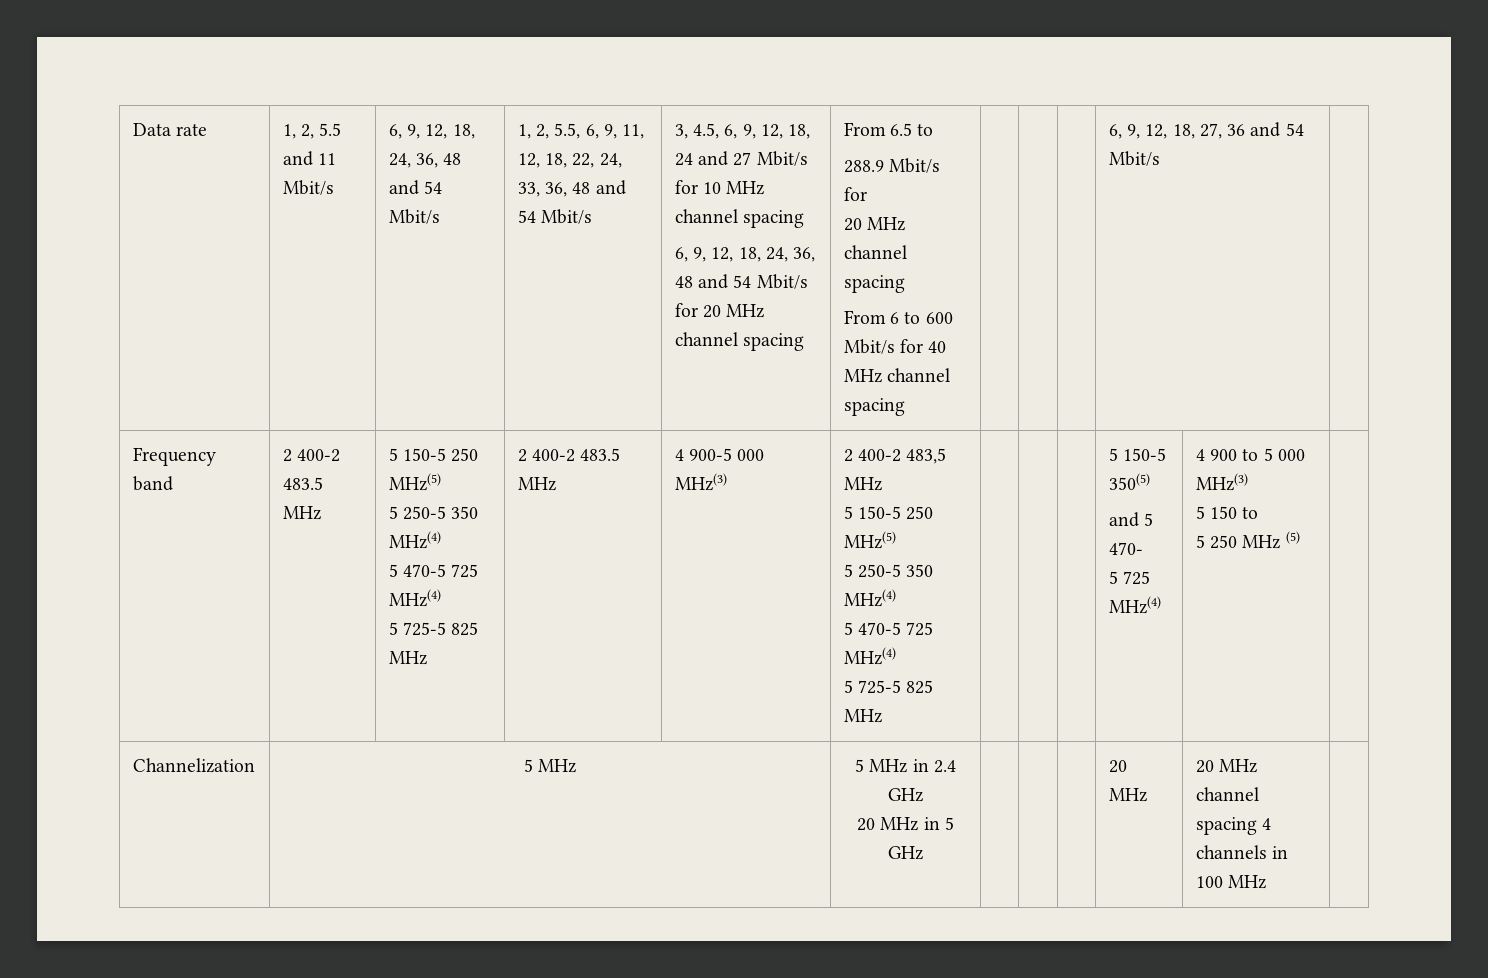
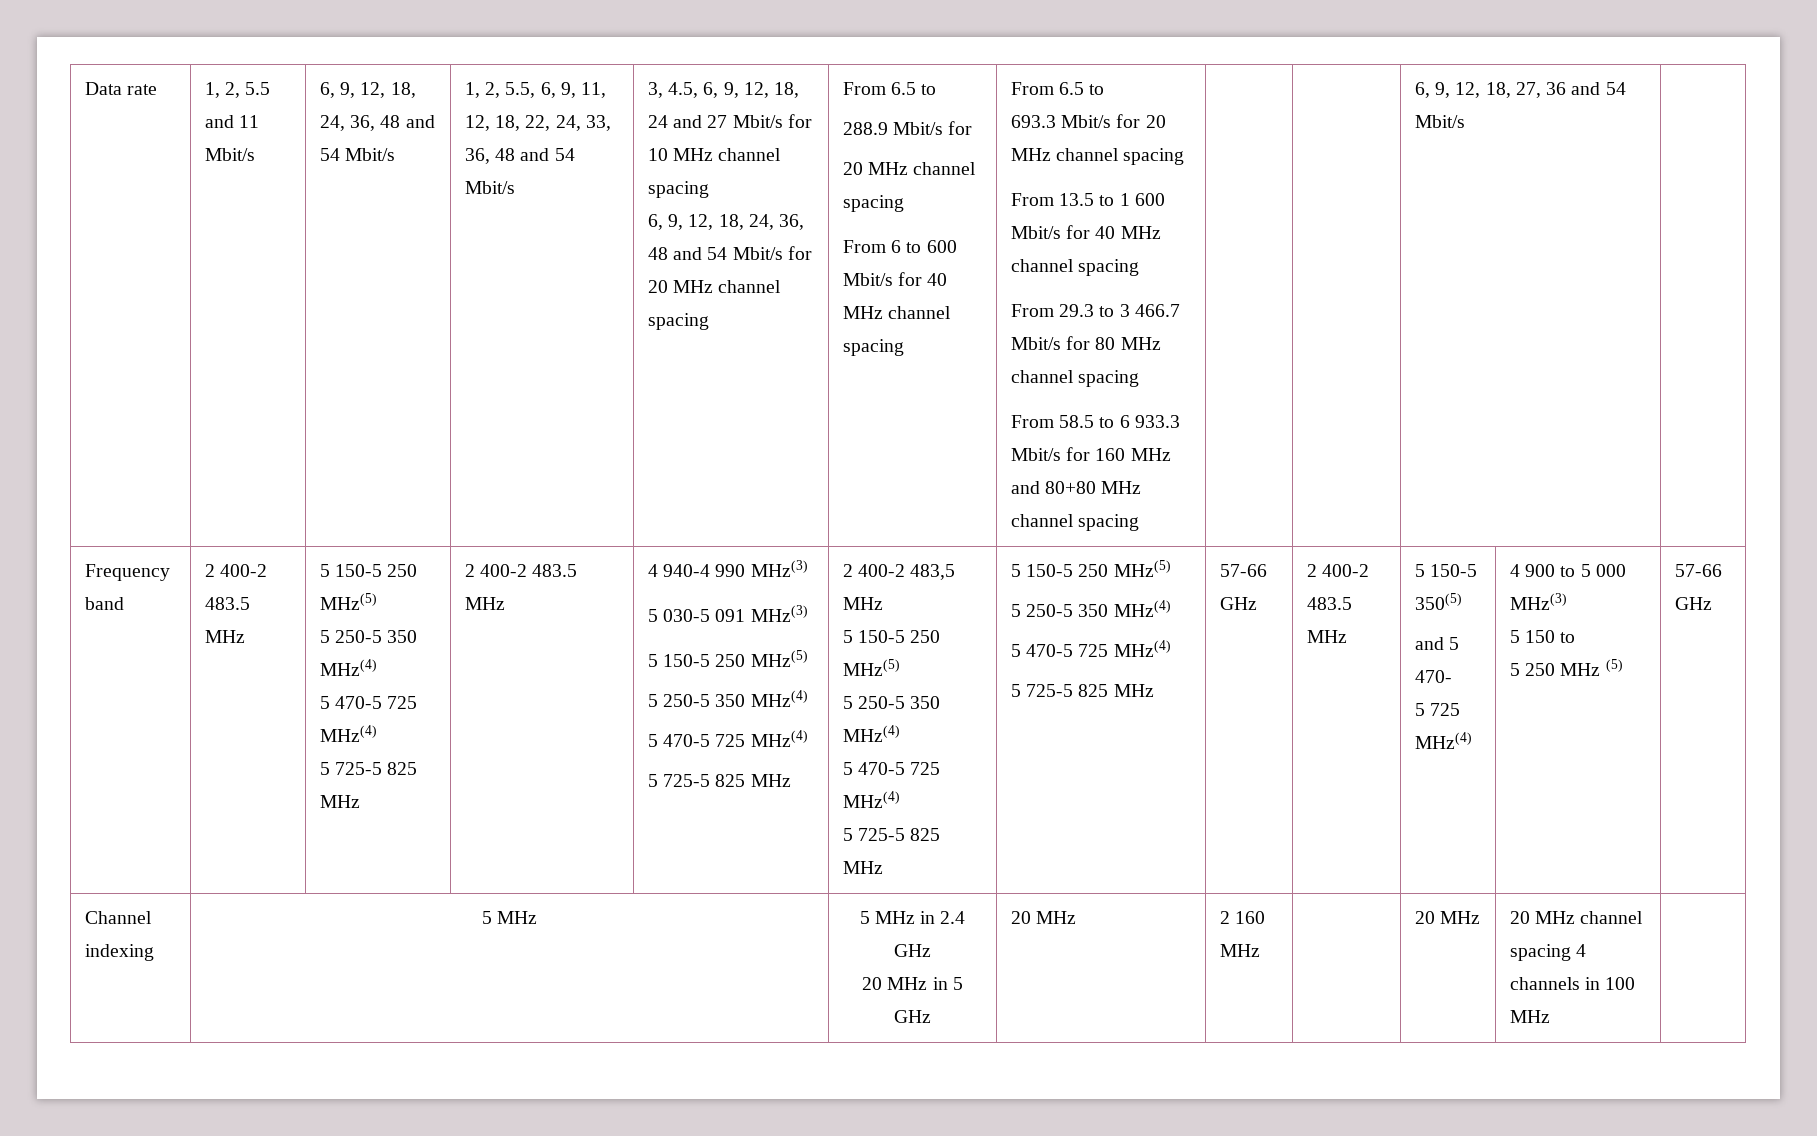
(905, 407) none -> [1010,82,1105,95] [1010,114,1166,128] [1010,148,1185,165] [1010,193,1165,206] [1010,225,1161,239] [1010,259,1140,276] [1010,304,1180,317] [1010,336,1161,350] [1010,370,1140,387] [1010,415,1180,428] [1010,447,1171,461] [1010,481,1142,494] [1010,514,1140,531] From 6.5 to // 693.3 Mbit/s for 20 MHz channel spacing // From 13.5 to 1 600 Mbit/s for 40 MHz channel spacing // From 29.3 to 3 466.7 Mbit/s for 80 MHz channel spacing // From 58.5 to 6 933.3 Mbit/s for 160 MHz and 80+80 MHz channel spacing
[689,448,765,461] [674,473,727,491] 900-5 000 MHz(3) -> [663,560,808,577] [647,605,808,622] [647,650,808,667] [647,690,808,707] [647,730,808,747] [647,774,791,787] 940-4 990 MHz(3) // 5 030-5 091 MHz(3) // 5 150-5 250 MHz(5) // 5 250-5 350 MHz(4) // 5 470-5 725 MHz(4) // 5 725-5 825 MHz
(882, 716) | | -> [1010,560,1171,577] [1010,600,1171,617] [1010,640,1171,657] [1010,684,1154,697] [1219,564,1267,577] [1219,597,1257,610] [1306,564,1370,577] [1306,597,1352,610] [1306,630,1347,643] 5 150-5 250 MHz(5) // 5 250-5 350 MHz(4) // 5 470-5 725 MHz(4) // 5 725-5 825 MHz | 57-66 GHz | 2 400-2 483.5 MHz
[132,758,255,773] // Channelization -> [1674,564,1722,577] [1674,597,1712,610] [84,911,152,924] [84,944,154,961] 57-66 GHz // Channel indexing
(923, 853) | -> [1010,911,1077,924] [1219,911,1266,924] [1219,944,1260,957] 20 MHz | 2 160 MHz

